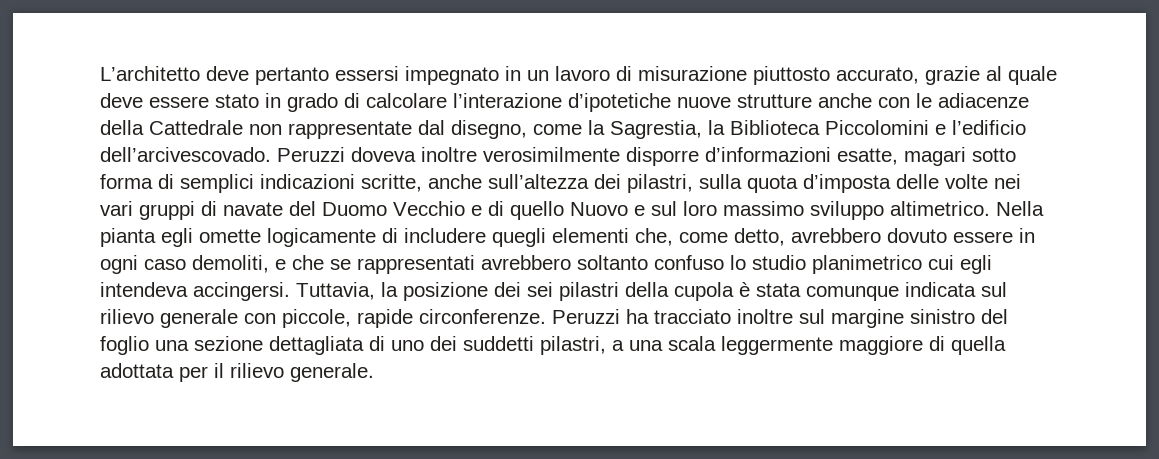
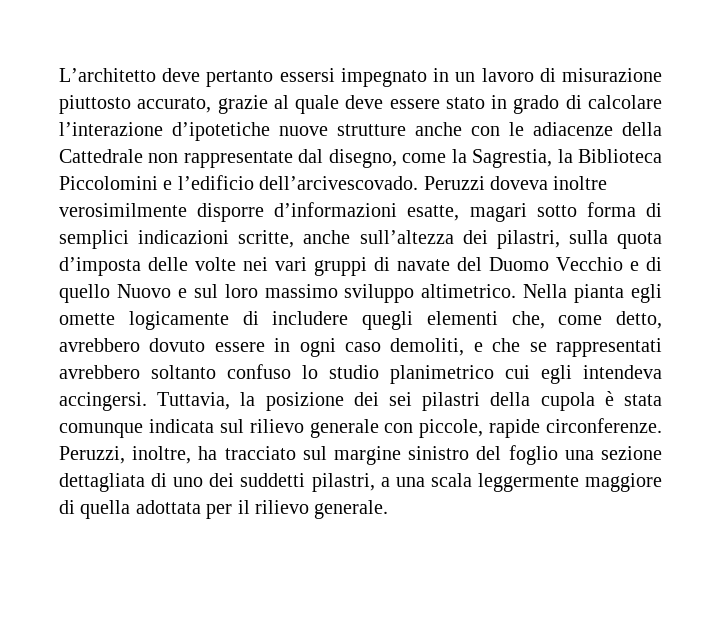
[552,309,620,324] Peruzzi -> [59,446,192,464] Peruzzi, inoltre,
[737,309,793,324] inoltre -> (296, 453) none

